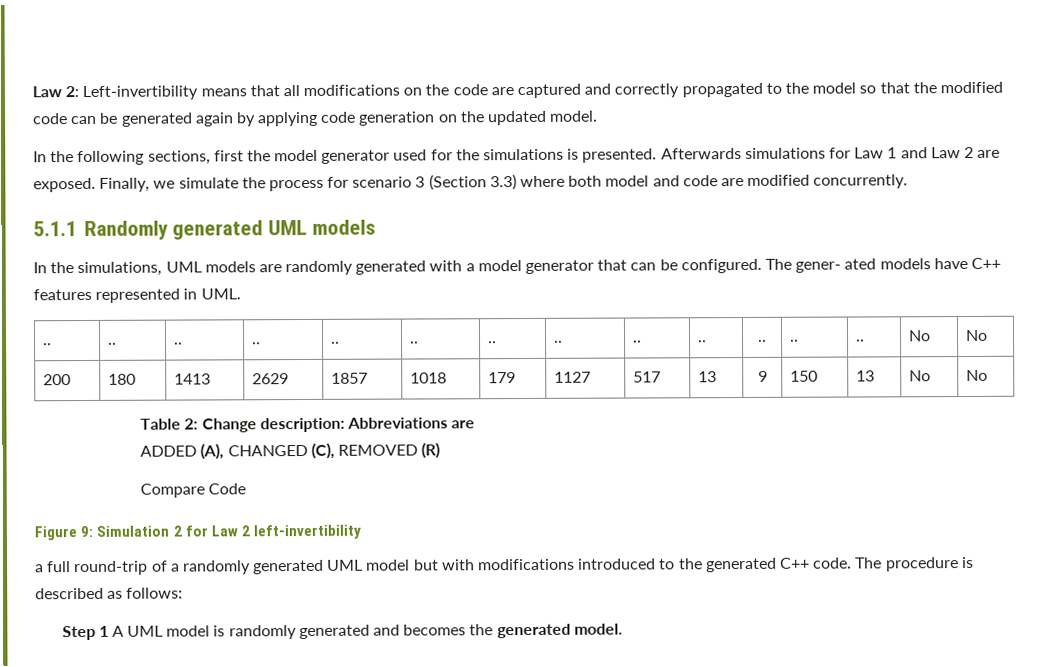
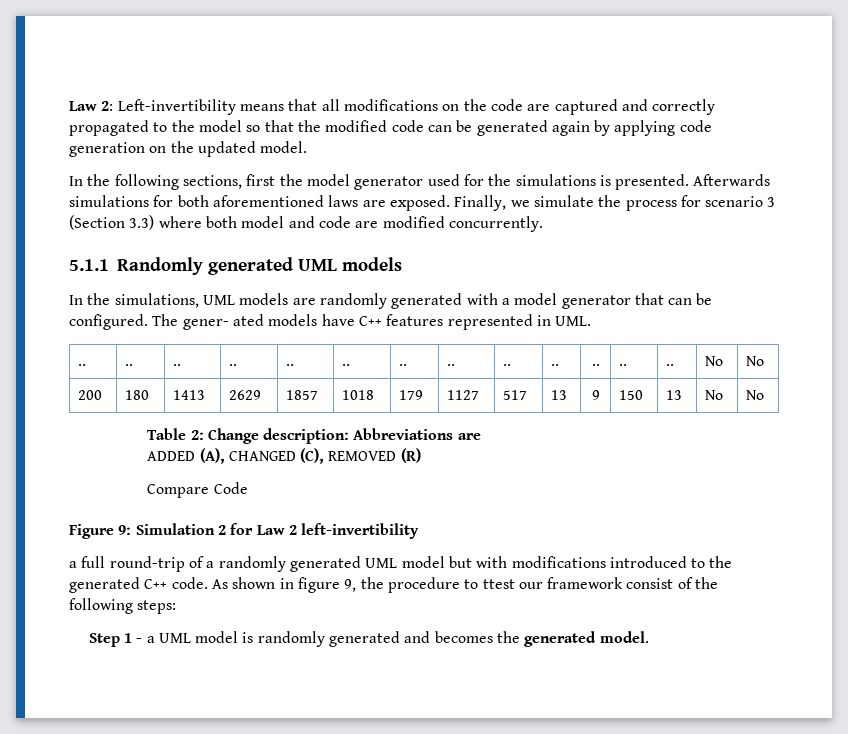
[854,146,974,159] Law 1 and Law 2 -> [177,195,359,207] both aforementioned laws
[855,556,974,572] [35,587,184,600] The procedure is described as follows: -> [211,577,719,593] [69,598,177,614] As shown in figure 9, the procedure to ttest our framework consist of the following steps:
[111,625,124,637] A -> [136,636,155,643] - a

